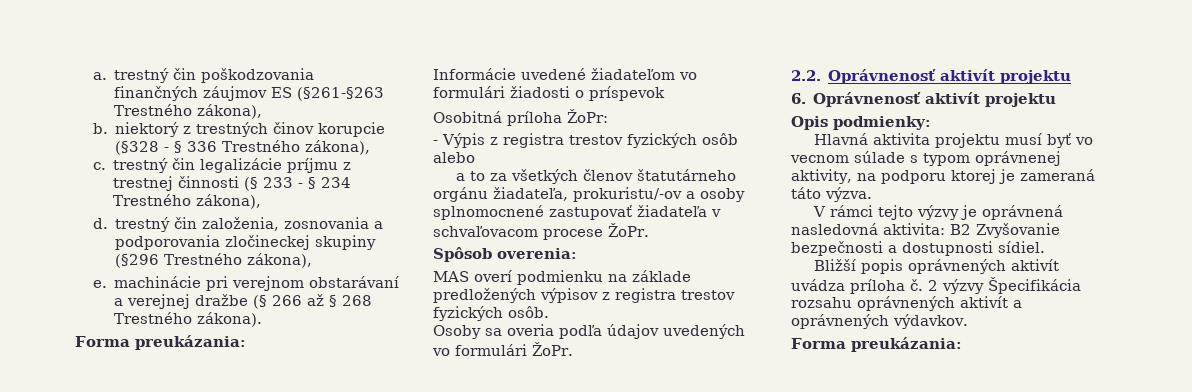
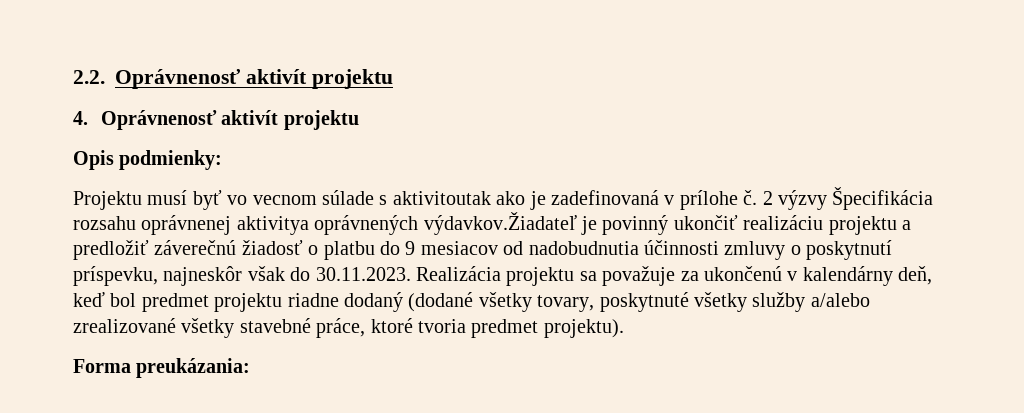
[92,68,315,83] [114,86,385,101] [114,104,263,119] [92,122,386,137] [115,140,371,155] [92,158,352,173] [113,176,352,191] [113,194,262,209] [92,217,384,232] [115,235,377,250] [115,253,313,268] [92,276,400,291] [114,294,373,309] [114,312,263,327] [75,335,246,350] [433,68,697,80] [433,86,665,101] [433,109,608,126] [433,133,738,148] [433,152,475,163] [456,169,737,184] [433,187,745,202] [433,205,721,220] [433,223,649,240] [433,247,577,262] [433,270,691,285] [433,288,735,303] [433,306,549,321] [433,324,745,339] [432,342,573,356] a. trestný čin poškodzovania finančných záujmov ES (§261-§263 Trestného zákona), // b. niektorý z trestných činov korupcie (§328 - § 336 Trestného zákona), // c. trestný čin legalizácie príjmu z trestnej činnosti (§ 233 - § 234 Trestného zákona), // d. trestný čin založenia, zosnovania a podporovania zločineckej skupiny (§296 Trestného zákona), // e. machinácie pri verejnom obstarávaní a verejnej dražbe (§ 266 až § 268 Trestného zákona). // Forma preukázania: // Informácie uvedené žiadateľom vo formulári žiadosti o príspevok // Osobitná príloha ŽoPr: // - Výpis z registra trestov fyzických osôb alebo // a to za všetkých členov štatutárneho orgánu žiadateľa, prokuristu/-ov a osoby splnomocnené zastupovať žiadateľa v schvaľovacom procese ŽoPr. // Spôsob overenia: // MAS overí podmienku na základe predložených výpisov z registra trestov fyzických osôb. // Osoby sa overia podľa údajov uvedených vo formulári ŽoPr. // -> (73, 77) none
[791,93,806,104] 6. -> [73,111,88,125] 4.
[814,133,1001,148] Hlavná aktivita projektu -> [73,191,142,210] Projektu
[923,151,1061,166] [791,169,1095,184] [791,187,872,202] [813,205,1064,220] [791,223,1060,238] [791,241,1045,256] [814,259,1060,274] [791,279,905,294] typom oprávnenej aktivity, na podporu ktorej je zameraná táto výzva. // V rámci tejto výzvy je oprávnená nasledovná aktivita: B2 Zvyšovanie bezpečnosti a dostupnosti sídiel. // Bližší popis oprávnených aktivít uvádza príloha -> [392,190,738,210] aktivitoutak ako je zadefinovaná v prílohe
[857,296,1022,311] [791,314,968,329] oprávnených aktivít a oprávnených výdavkov. -> [141,212,911,235] [73,240,893,260] [73,266,933,286] [73,292,870,312] [73,318,624,338] oprávnenej aktivitya oprávnených výdavkov.Žiadateľ je povinný ukončiť realizáciu projektu a predložiť záverečnú žiadosť o platbu do 9 mesiacov od nadobudnutia účinnosti zmluvy o poskytnutí príspevku, najneskôr však do 30.11.2023. Realizácia projektu sa považuje za ukončenú v kalendárny deň, keď bol predmet projektu riadne dodaný (dodané všetky tovary, poskytnuté všetky služby a/alebo zrealizované všetky stavebné práce, ktoré tvoria predmet projektu).

